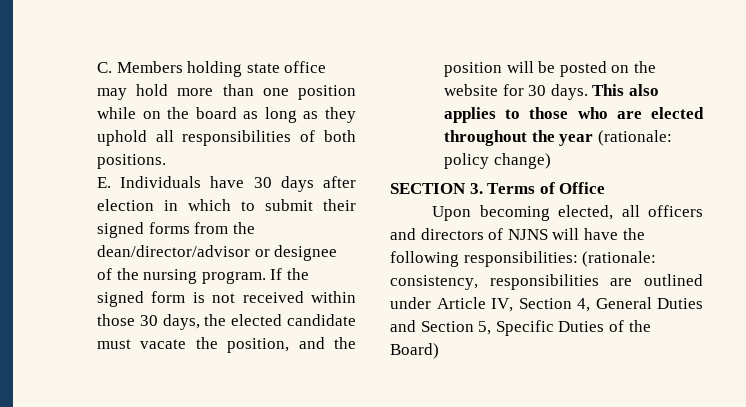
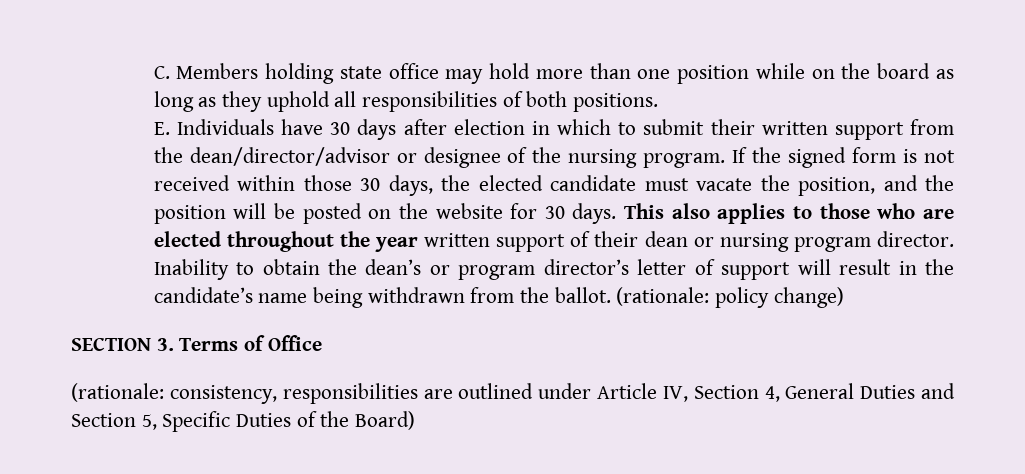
[96,222,190,238] signed forms -> [761,121,904,140] written support
(594, 140) none -> [424,231,954,252] [153,259,954,280] [153,287,611,308] written support of their dean or nursing program director. Inability to obtain the dean’s or program director’s letter of support will result in the candidate’s name being withdrawn from the ballot.
[432,205,703,221] [390,228,645,240] [390,251,578,267] Upon becoming elected, all officers and directors of NJNS will have the following responsibilities: -> (322, 343) none

